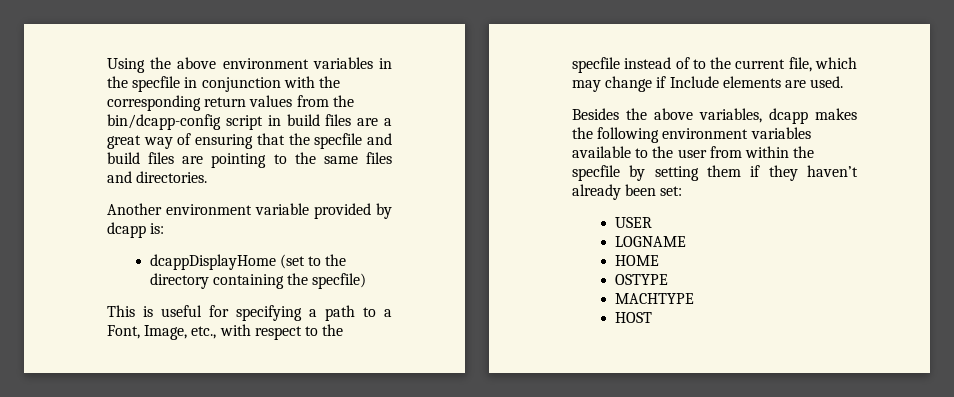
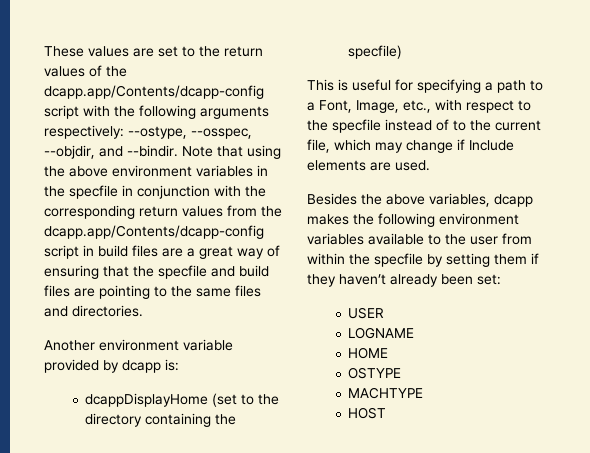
[107,58,145,73] Using -> [44,46,263,57] [44,65,127,77] [44,85,264,99] [44,105,269,119] [44,125,252,139] [44,145,281,159] These values are set to the return values of the dcapp.app/Contents/dcapp-config script with the following arguments respectively: --ostype, --osspec, --objdir, and --bindir. Note that using
[107,114,221,130] bin/dcapp-config -> [44,225,264,239] dcapp.app/Contents/dcapp-config

